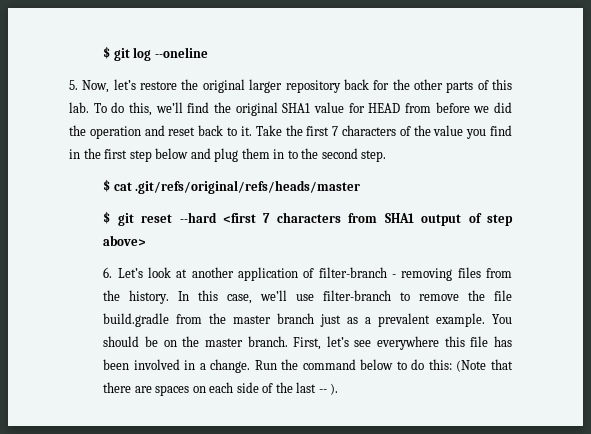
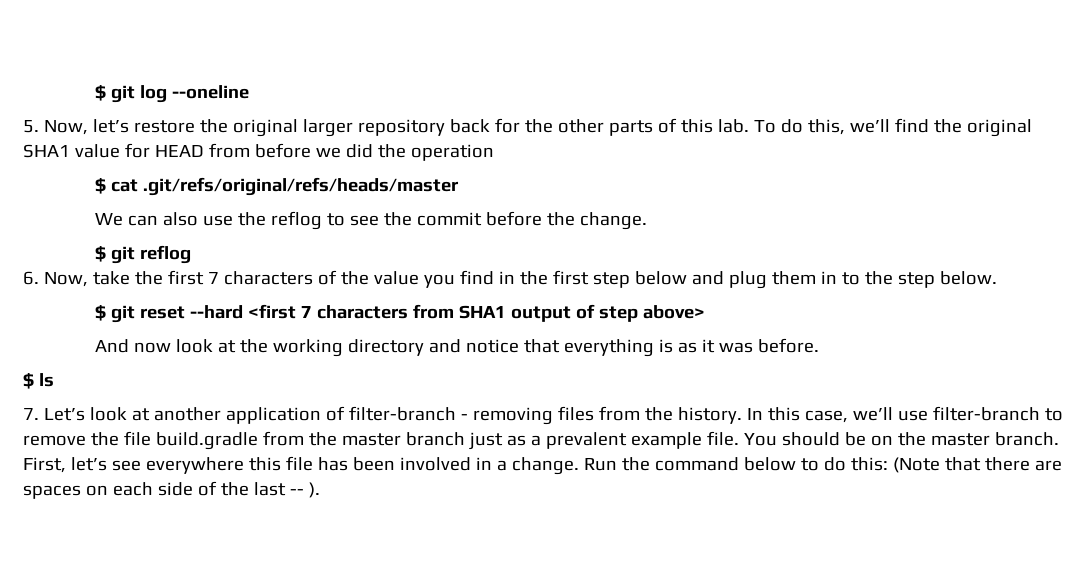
[144,125,282,136] and reset back to it. Take -> [95,177,460,196] [95,211,647,230] [95,245,192,264] [23,271,130,287] // $ cat .git/refs/original/refs/heads/master // We can also use the reflog to see the commit before the change. // $ git reflog // 6. Now, take
[321,148,387,162] [103,179,361,194] second step. // $ cat .git/refs/original/refs/heads/master -> [897,271,997,288] step below.
[103,267,113,278] 6. -> [95,338,819,357] [23,373,54,389] [23,408,39,420] And now look at the working directory and notice that everything is as it was before. // $ ls // 7.
[436,313,486,327] example. -> [630,431,739,449] example file.

